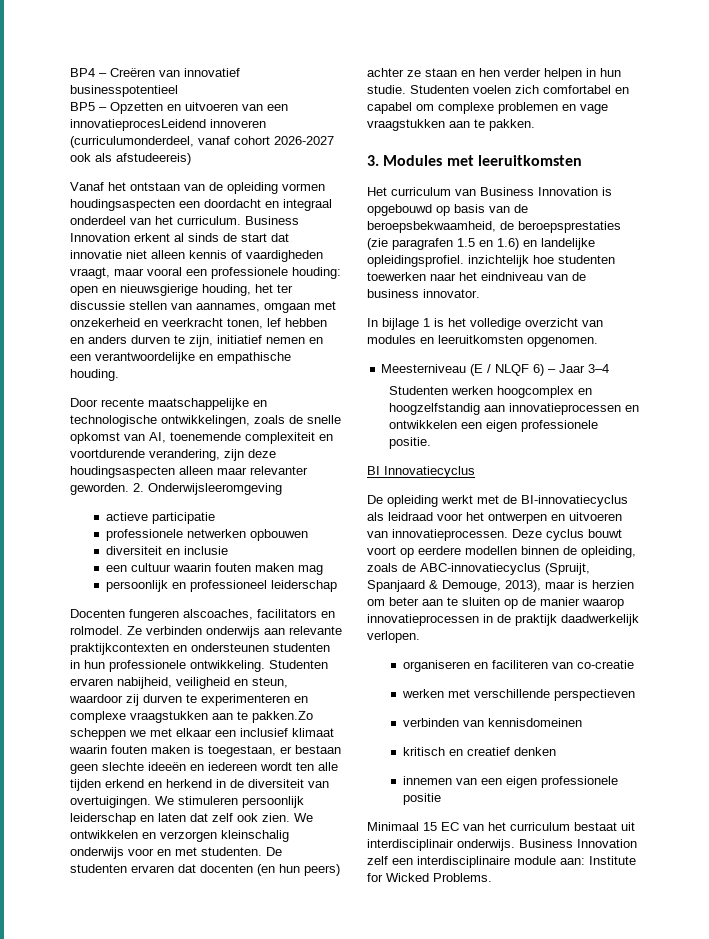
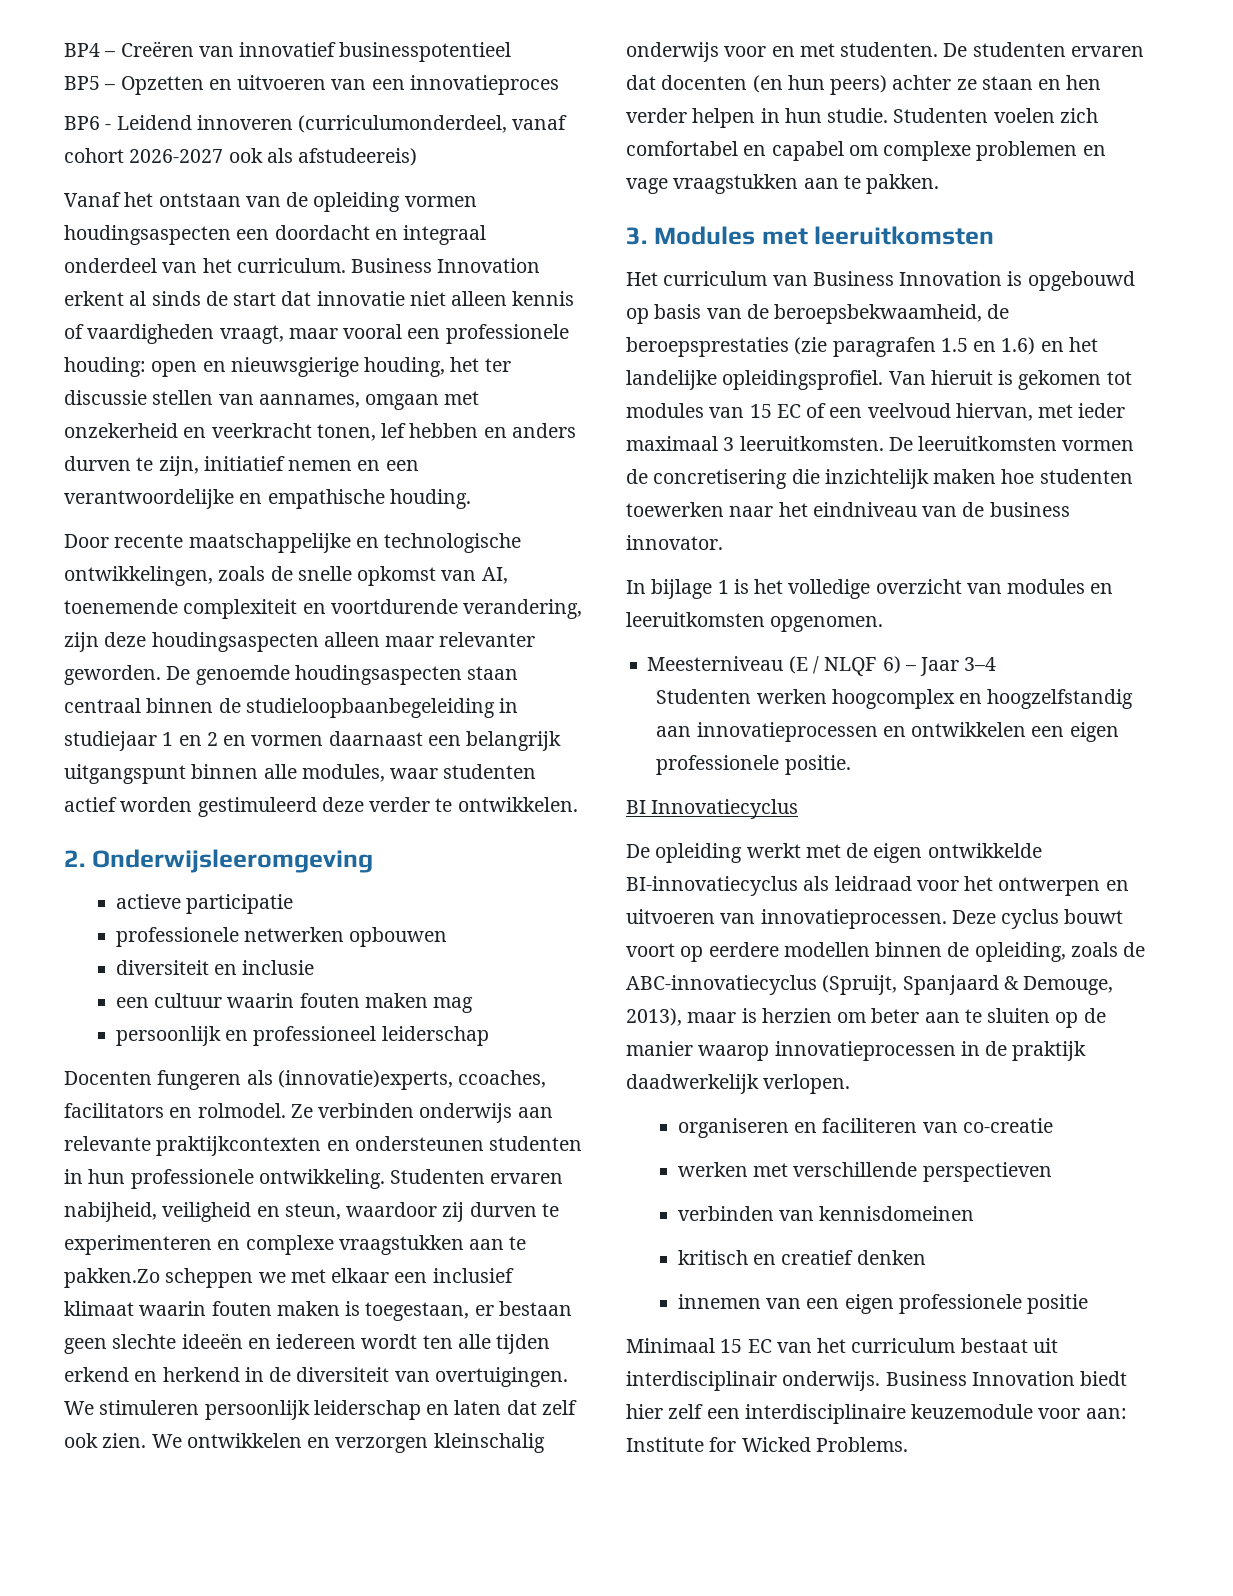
[70,119,206,131] innovatieprocesLeidend -> [409,75,559,95] [64,115,192,130] innovatieproces // BP6 - Leidend
(129, 489) none -> [166,665,519,685] [64,698,519,718] [64,731,562,751] [64,764,537,784] [64,797,578,817] De genoemde houdingsaspecten staan centraal binnen de studieloopbaanbegeleiding in studiejaar 1 en 2 en vormen daarnaast een belangrijk uitgangspunt binnen alle modules, waar studenten actief worden gestimuleerd deze verder te ontwikkelen. //
[183,609,253,620] alscoaches, -> [246,1070,547,1090] als (innovatie)experts, ccoaches,
(537, 243) none -> [1068,337,1098,352] het
[468,255,529,267] inzichtelijk -> [888,370,1132,390] [626,403,1126,421] [626,436,1135,451] [626,469,997,489] Van hieruit is gekomen tot modules van 15 EC of een veelvoud hiervan, met ieder maximaal 3 leeruitkomsten. De leeruitkomsten vormen de concretisering die inzichtelijk maken
(517, 499) none -> [873,843,1042,863] eigen ontwikkelde
(637, 843) none -> [1080,1371,1128,1386] [626,1404,663,1419] biedt hier
[514,856,556,865] module -> [911,1404,1081,1419] keuzemodule voor

